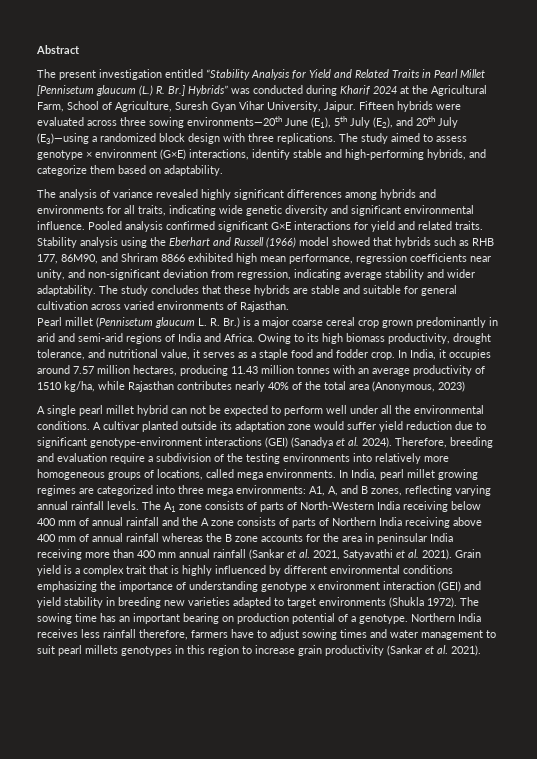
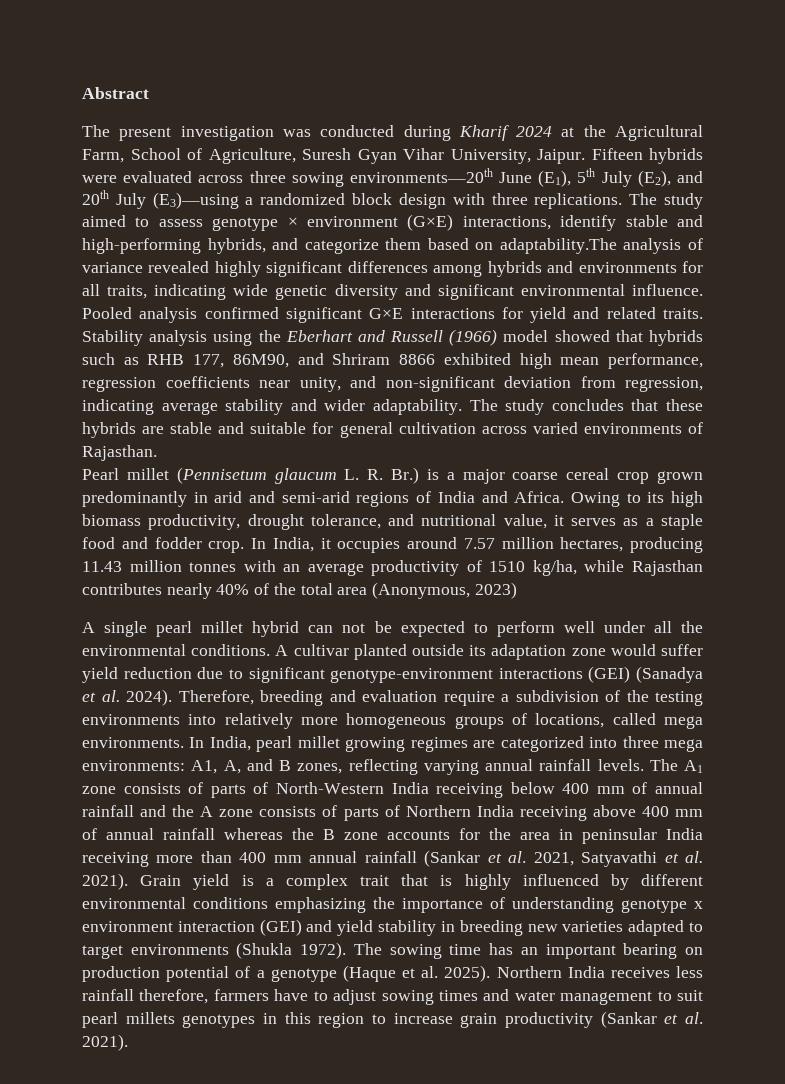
[165,69,485,80] [37,85,228,96] entitled “Stability Analysis for Yield and Related Traits in Pearl Millet [Pennisetum glaucum (L.) R. Br.] Hybrids” -> (274, 133) none
[164,165,223,176] [37,189,56,198] adaptability. // The -> [499,238,617,254] adaptability.The
[359,614,408,624] genotype. -> [270,965,491,982] genotype (Haque et al. 2025).

